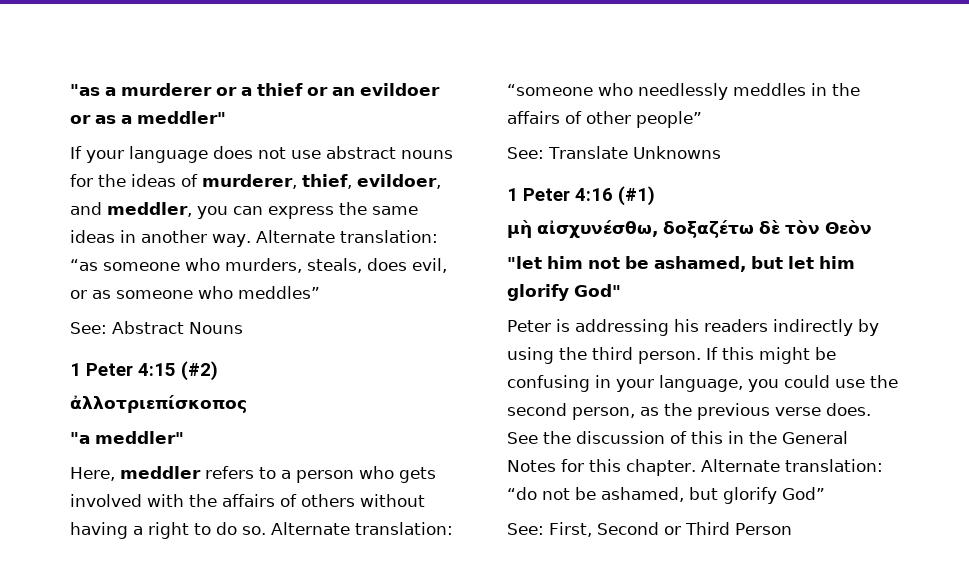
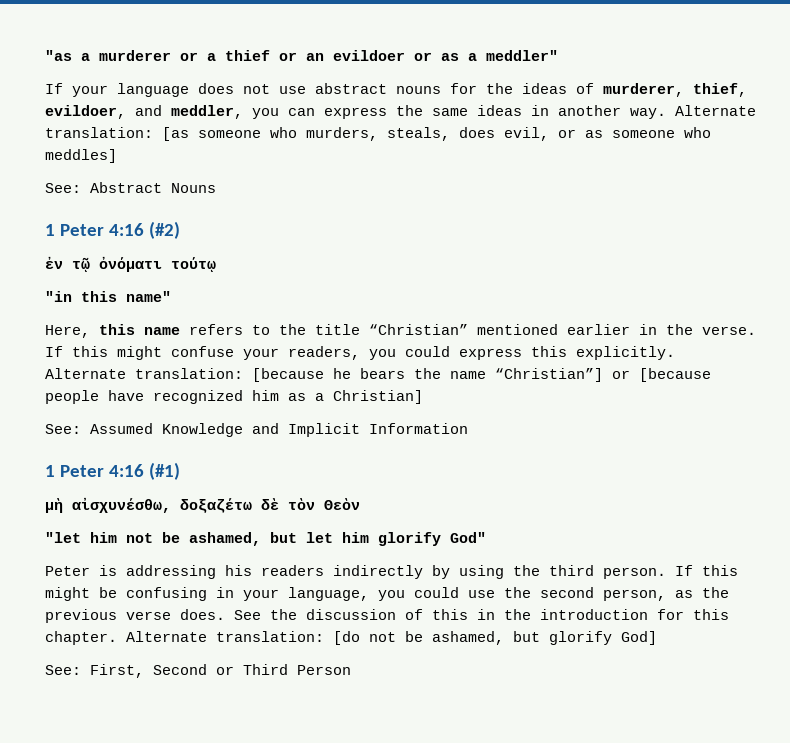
[70,259,98,271] “as -> [162,127,189,141] [as
[238,286,320,299] meddles” -> [45,149,117,163] meddles]
[138,363,176,376] 4:15 -> [109,223,145,236] 4:16
[70,395,247,413] [70,431,184,444] [70,466,436,483] [70,494,425,507] [70,522,453,539] [507,83,860,100] [507,111,702,128] [507,146,721,159] ἀλλοτριεπίσκοπος // "a meddler" // Here, meddler refers to a person who gets involved with the affairs of others without having a right to do so. Alternate translation: “someone who needlessly meddles in the affairs of other people” // See: Translate Unknowns -> [45,256,216,272] [45,291,171,302] [45,324,756,338] [45,346,675,360] [45,368,711,382] [45,390,423,404] [45,423,468,437] ἐν τῷ ὀνόματι τούτῳ // "in this name" // Here, this name refers to the title “Christian” mentioned earlier in the verse. If this might confuse your readers, you could express this explicitly. Alternate translation: [because he bears the name “Christian”] or [because people have recognized him as a Christian] // See: Assumed Knowledge and Implicit Information
[782,431,848,444] [507,460,556,472] General Notes -> [540,609,648,620] introduction
[507,487,537,500] “do -> [333,631,360,645] [do
[782,487,825,500] God” -> [621,631,657,645] God]

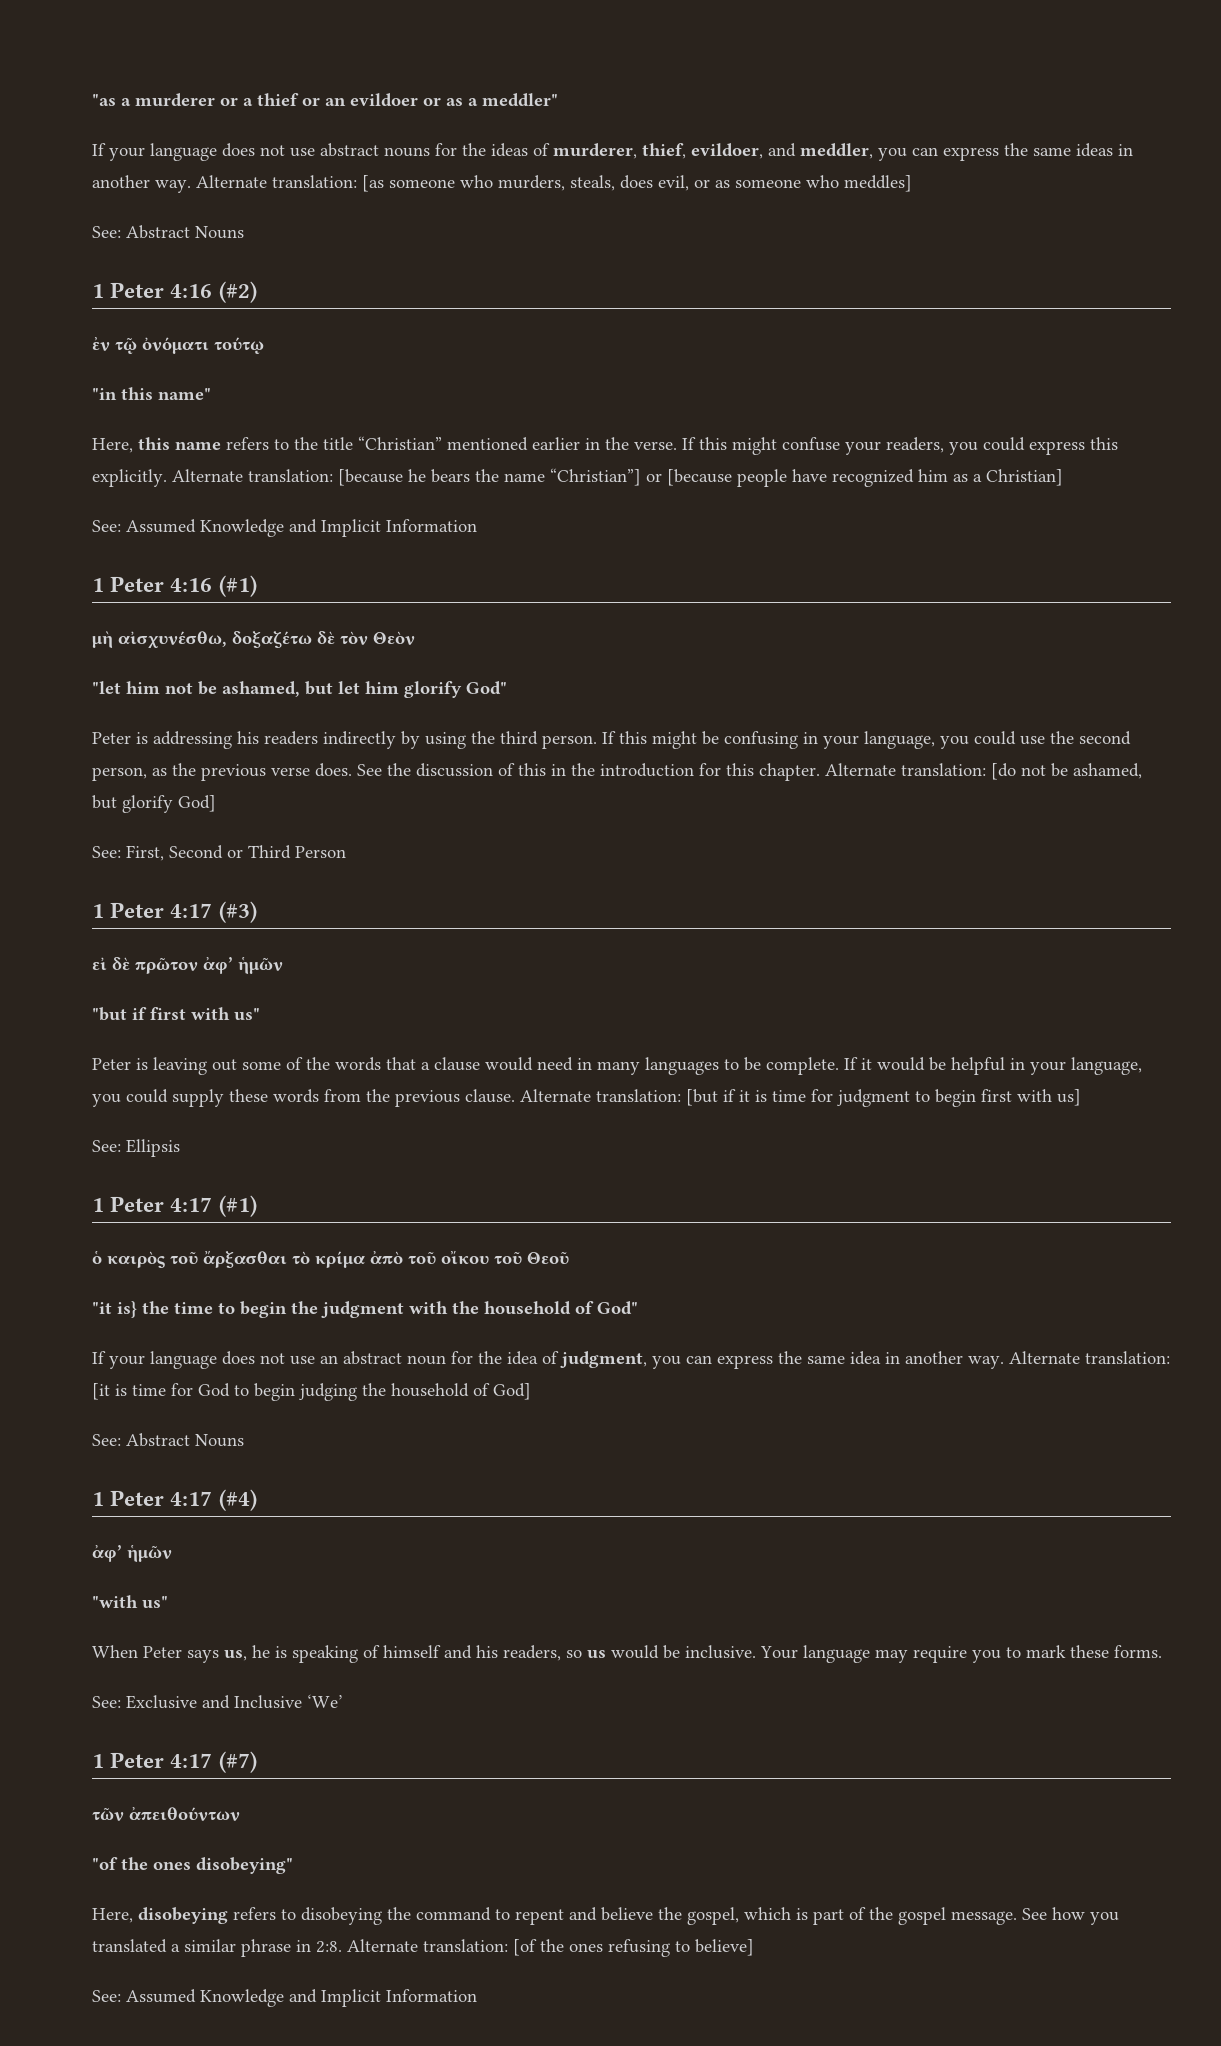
(351, 670) none -> [92,901,257,923] [92,957,283,974] [92,1007,260,1021] [92,1057,1142,1075] [92,1089,1081,1107] [92,1139,180,1157] [92,1195,257,1217] [92,1250,569,1268] [92,1301,638,1318] [92,1351,1170,1369] [92,1383,531,1401] [92,1433,244,1447] [92,1489,257,1511] [92,1545,172,1562] [92,1595,168,1609] [92,1645,1162,1663] [92,1694,343,1709] [92,1751,257,1773] [92,1807,240,1821] [92,1857,293,1874] [92,1907,1119,1925] [92,1939,754,1957] [92,1989,477,2007] // 1 Peter 4:17 (#3) // εἰ δὲ πρῶτον ἀφ’ ἡμῶν // "but if first with us" // Peter is leaving out some of the words that a clause would need in many languages to be complete. If it would be helpful in your language, you could supply these words from the previous clause. Alternate translation: [but if it is time for judgment to begin first with us] // See: Ellipsis // 1 Peter 4:17 (#1) // ὁ καιρὸς τοῦ ἄρξασθαι τὸ κρίμα ἀπὸ τοῦ οἴκου τοῦ Θεοῦ // "it is} the time to begin the judgment with the household of God" // If your language does not use an abstract noun for the idea of judgment, you can express the same idea in another way. Alternate translation: [it is time for God to begin judging the household of God] // See: Abstract Nouns // 1 Peter 4:17 (#4) // ἀφ’ ἡμῶν // "with us" // When Peter says us, he is speaking of himself and his readers, so us would be inclusive. Your language may require you to mark these forms. // See: Exclusive and Inclusive ‘We’ // 1 Peter 4:17 (#7) // τῶν ἀπειθούντων // "of the ones disobeying" // Here, disobeying refers to disobeying the command to repent and believe the gospel, which is part of the gospel message. See how you translated a similar phrase in 2:8. Alternate translation: [of the ones refusing to believe] // See: Assumed Knowledge and Implicit Information

